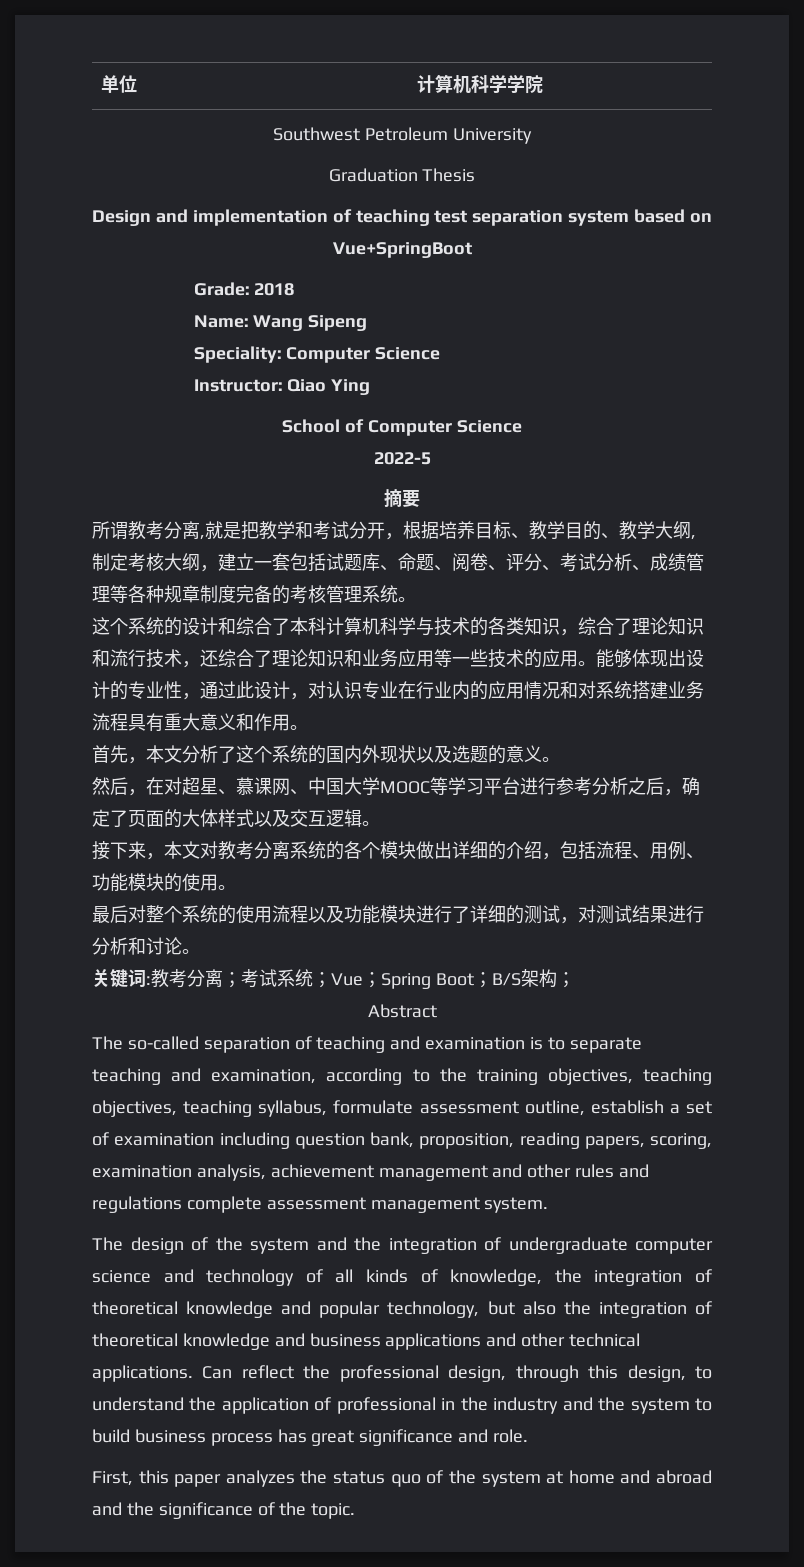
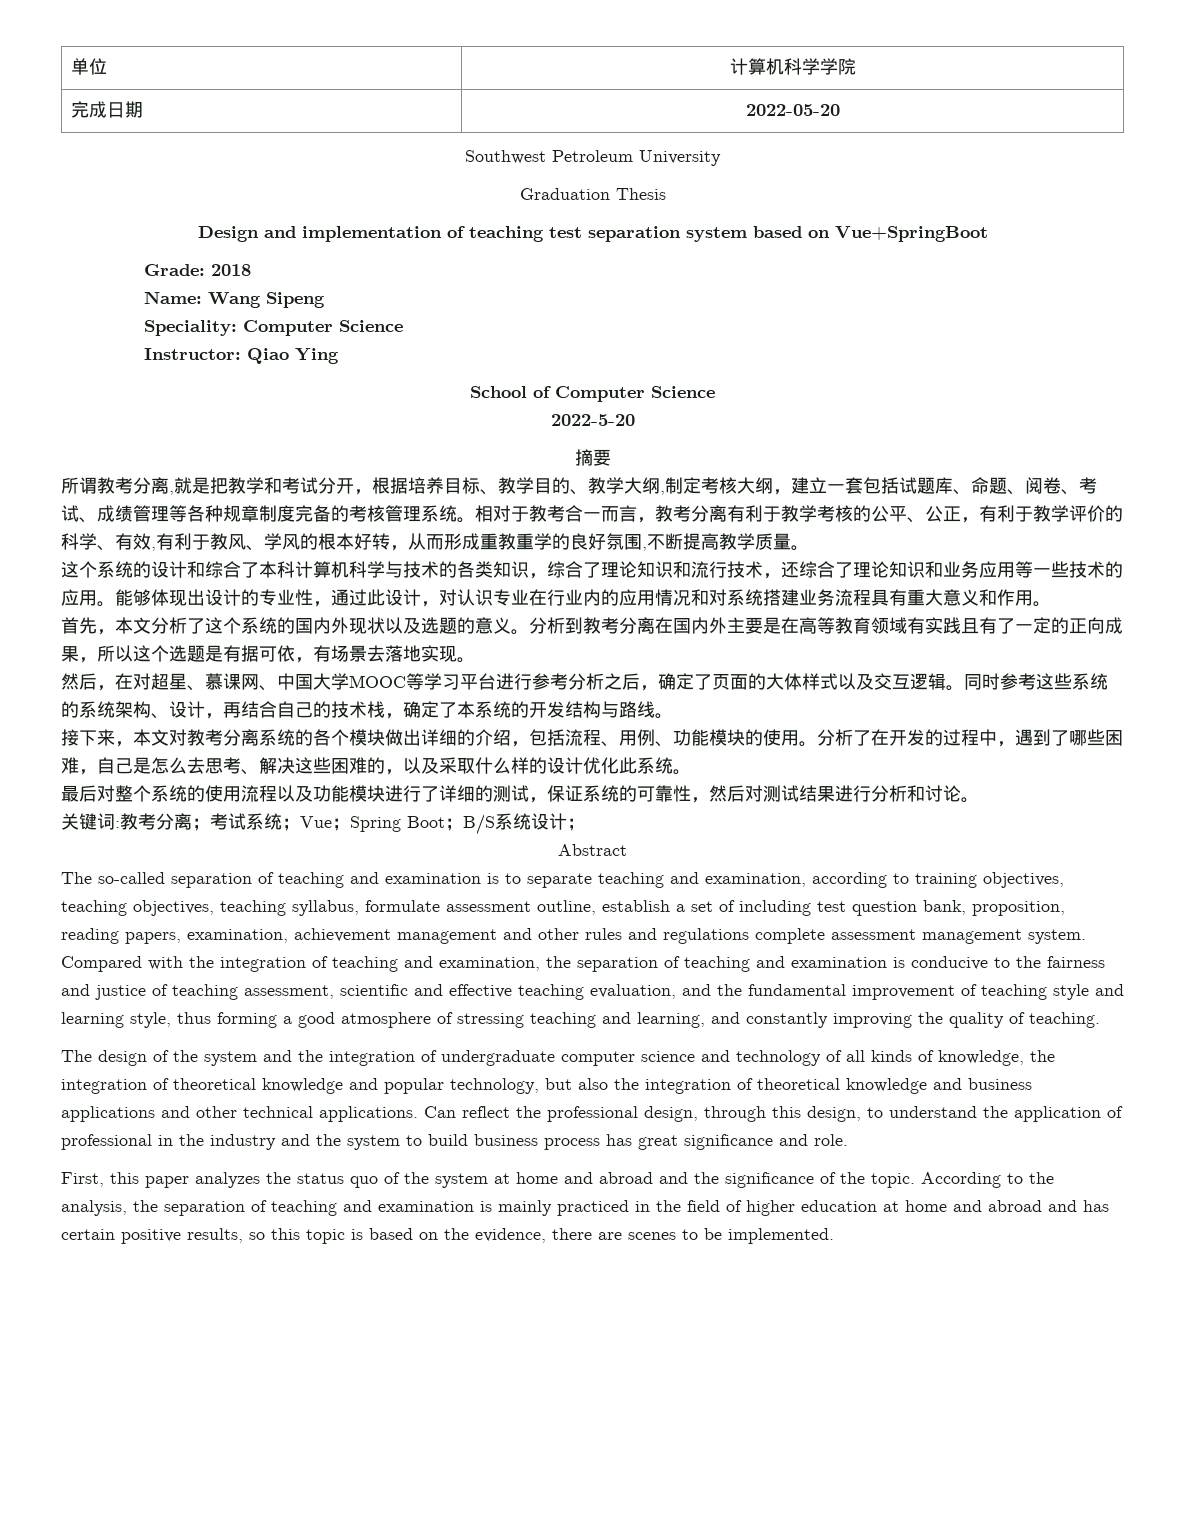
(543, 84) none -> [70,101,143,118] [745,104,840,116] // 完成日期 | 2022-05-20
[373,452,431,465] 2022-5 -> [550,414,635,426] 2022-5-20
[506,553,632,572] 评分、考试分析 -> [1079,477,1097,494] [61,505,79,522] 考试
(416, 599) none -> [475,505,1123,523] [61,533,809,551] 相对于教考合一而言，教考分离有利于教学考核的公平、公正，有利于教学评价的科学、有效,有利于教风、学风的根本好转，从而形成重教重学的良好氛围,不断提高教学质量。
(560, 759) none -> [529,617,1123,634] [61,645,475,663] 分析到教考分离在国内外主要是在高等教育领域有实践且有了一定的正向成果，所以这个选题是有据可依，有场景去落地实现。
(380, 823) none -> [964,673,1108,690] [61,701,673,719] 同时参考这些系统的系统架构、设计，再结合自己的技术栈，确定了本系统的开发结构与路线。
(236, 887) none -> [817,729,1123,747] [61,757,691,775] 分析了在开发的过程中，遇到了哪些困难，自己是怎么去思考、解决这些困难的，以及采取什么样的设计优化此系统。
(578, 920) none -> [547,785,745,803] 保证系统的可靠性，然后
[520,969,557,988] 架构 -> [495,813,567,830] 系统设计
[439,1068,467,1082] the -> (909, 878) none
[114,1132,290,1149] examination including -> [739,900,846,916] including test
[650,1133,712,1149] [92,1164,266,1181] scoring, examination analysis, -> [187,929,288,943] examination,
(549, 1205) none -> [61,956,1105,972] [61,984,1124,1000] [61,1012,1100,1028] Compared with the integration of teaching and examination, the separation of teaching and examination is conducive to the fairness and justice of teaching assessment, scientific and effective teaching evaluation, and the fundamental improvement of teaching style and learning style, thus forming a good atmosphere of stressing teaching and learning, and constantly improving the quality of teaching.
(356, 1511) none -> [921,1172,1054,1188] [61,1200,1109,1216] [61,1228,834,1244] According to the analysis, the separation of teaching and examination is mainly practiced in the field of higher education at home and abroad and has certain positive results, so this topic is based on the evidence, there are scenes to be implemented.

